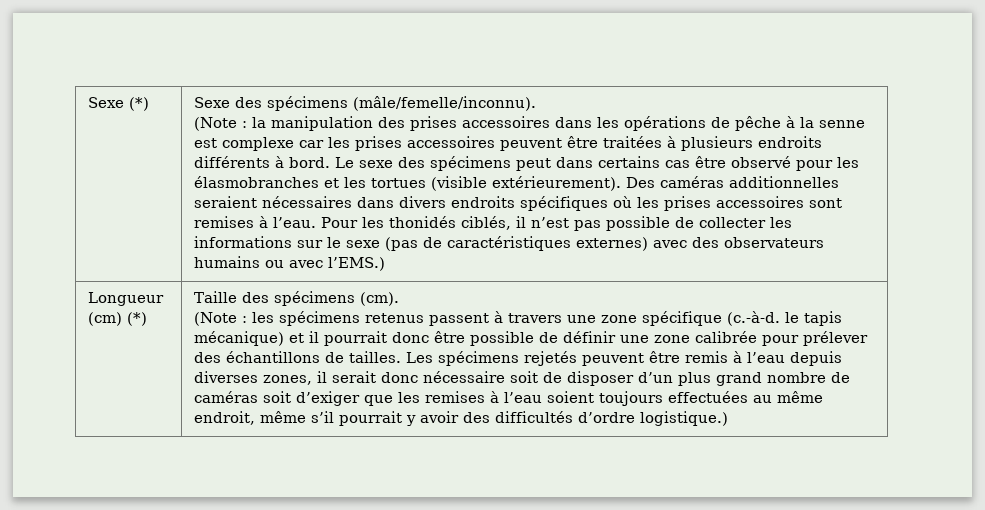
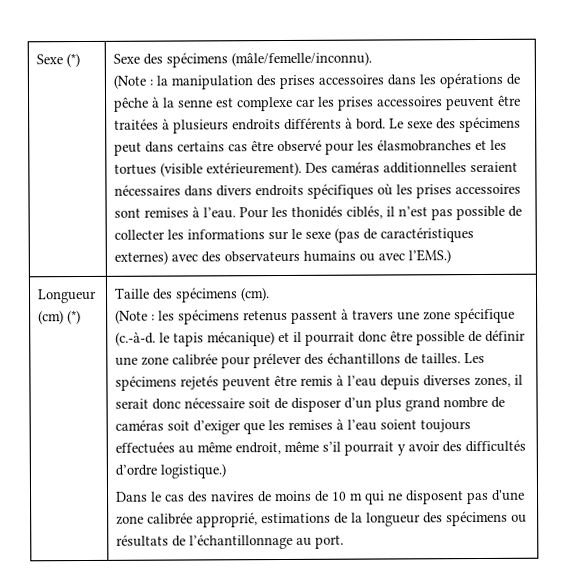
(728, 418) none -> [115,489,525,505] [115,510,527,528] [115,533,344,550] // Dans le cas des navires de moins de 10 m qui ne disposent pas d'une zone calibrée approprié, estimations de la longueur des spécimens ou résultats de l’échantillonnage au port.

